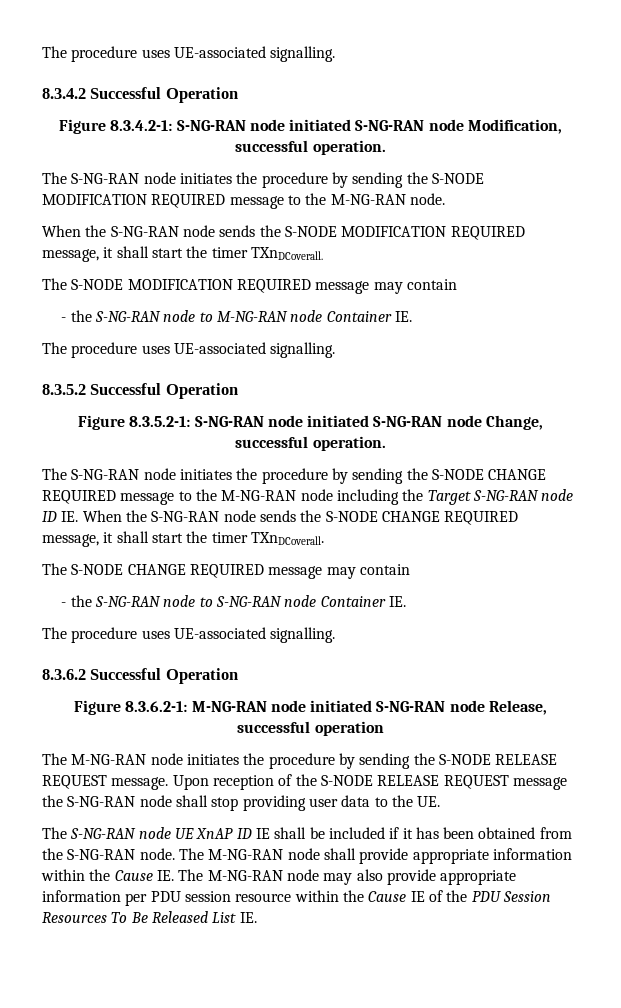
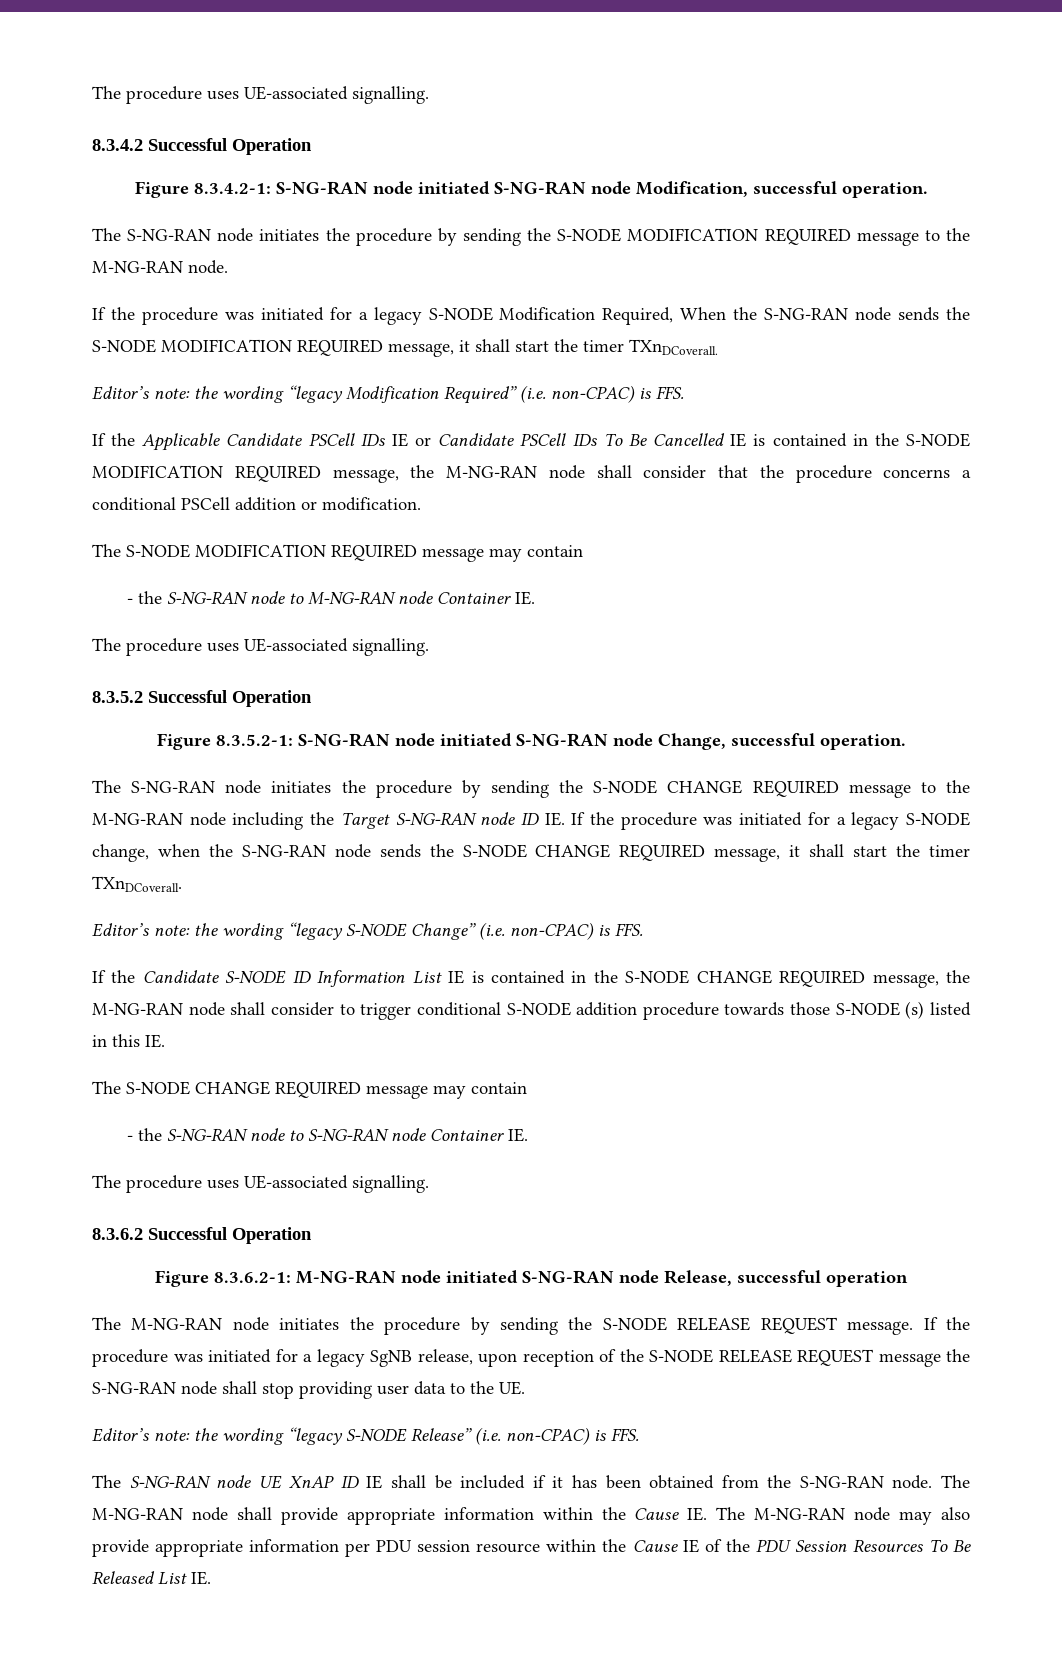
(445, 199) none -> [92,307,674,325] If the procedure was initiated for a legacy S-NODE Modification Required,
(323, 253) none -> [92,385,684,404] [92,433,970,451] [92,465,971,483] [92,497,421,511] // Editor’s note: the wording “legacy Modification Required” (i.e. non-CPAC) is FFS. // If the Applicable Candidate PSCell IDs IE or Candidate PSCell IDs To Be Cancelled IE is contained in the S-NODE MODIFICATION REQUIRED message, the M-NG-RAN node shall consider that the procedure concerns a conditional PSCell addition or modification.
[82,510,122,522] When -> [571,812,971,830] [92,844,200,862] If the procedure was initiated for a legacy S-NODE change, when
(324, 538) none -> [92,922,643,940] [92,970,970,988] [92,1001,971,1020] [92,1034,165,1048] // Editor’s note: the wording “legacy S-NODE Change” (i.e. non-CPAC) is FFS. // If the Candidate S-NODE ID Information List IE is contained in the S-NODE CHANGE REQUIRED message, the M-NG-RAN node shall consider to trigger conditional S-NODE addition procedure towards those S-NODE (s) listed in this IE.
[172,775,209,790] Upon -> [923,1317,971,1330] [92,1349,517,1367] If the procedure was initiated for a legacy SgNB release, upon
(441, 801) none -> [92,1427,639,1445] // Editor’s note: the wording “legacy S-NODE Release” (i.e. non-CPAC) is FFS.

